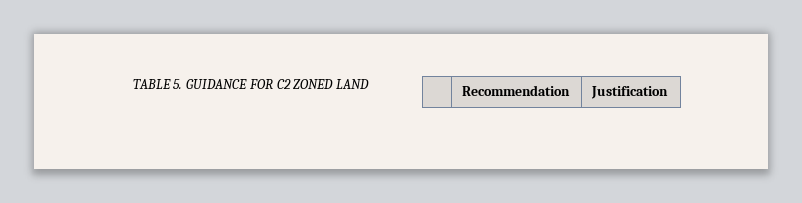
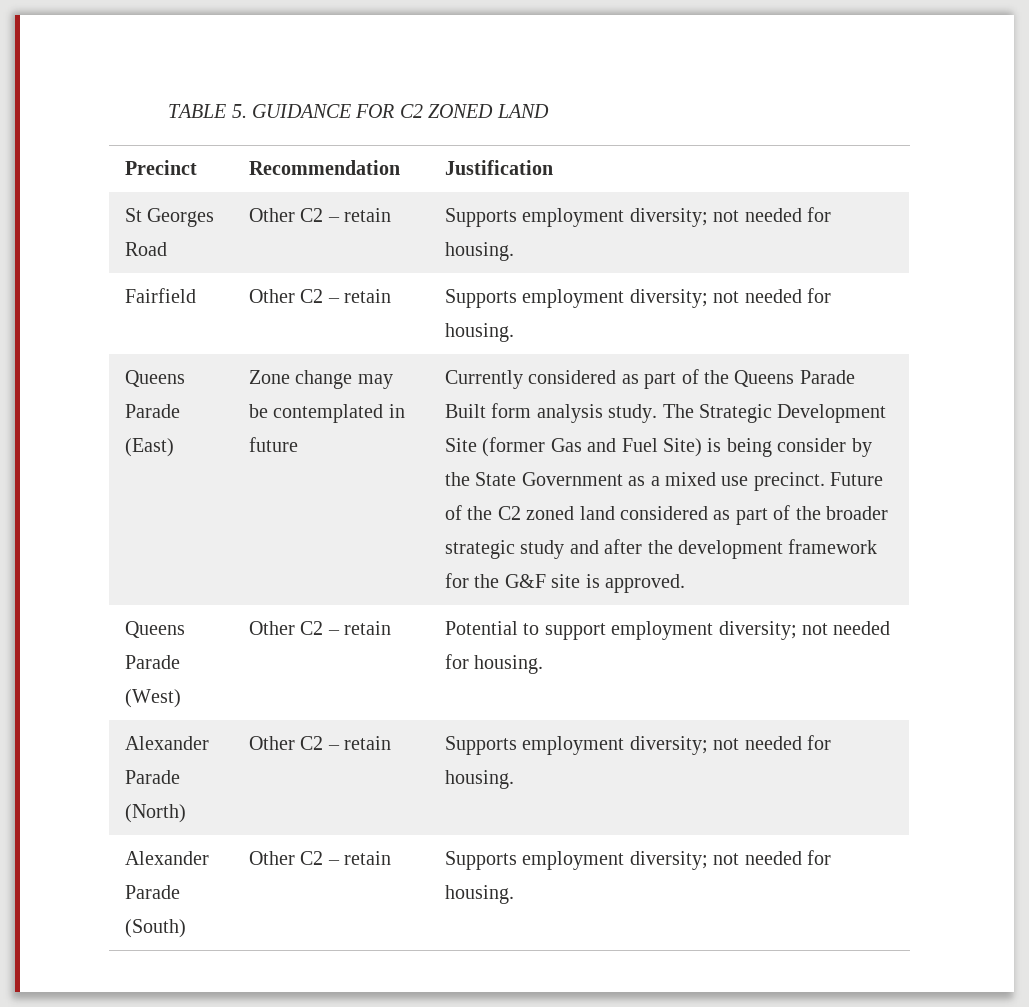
(370, 84) none -> [124,160,197,175] Precinct
(669, 92) none -> [124,208,215,227] [124,242,167,256] [248,208,392,222] [444,207,831,227] [444,242,514,261] [124,288,196,303] [248,289,392,303] [444,288,831,308] [444,323,514,342] [124,370,185,387] [124,404,180,418] [124,438,174,457] [248,370,393,389] [248,404,405,423] [248,437,298,452] [444,369,855,389] [444,403,887,423] [444,437,872,457] [444,472,884,491] [444,505,888,525] [444,539,878,559] [444,573,685,593] [124,621,185,638] [124,655,180,669] [124,689,181,708] [248,621,392,635] [444,621,891,640] [444,654,544,674] [124,736,209,750] [124,770,180,784] [124,804,186,823] [248,736,392,750] [444,735,831,755] [444,770,514,789] [124,851,209,865] [124,885,180,899] [124,919,186,938] [248,851,392,865] [444,850,831,870] [444,885,514,904] // St Georges Road | Other C2 – retain | Supports employment diversity; not needed for housing. // Fairfield | Other C2 – retain | Supports employment diversity; not needed for housing. // Queens Parade (East) | Zone change may be contemplated in future | Currently considered as part of the Queens Parade Built form analysis study. The Strategic Development Site (former Gas and Fuel Site) is being consider by the State Government as a mixed use precinct. Future of the C2 zoned land considered as part of the broader strategic study and after the development framework for the G&F site is approved. // Queens Parade (West) | Other C2 – retain | Potential to support employment diversity; not needed for housing. // Alexander Parade (North) | Other C2 – retain | Supports employment diversity; not needed for housing. // Alexander Parade (South) | Other C2 – retain | Supports employment diversity; not needed for housing.

